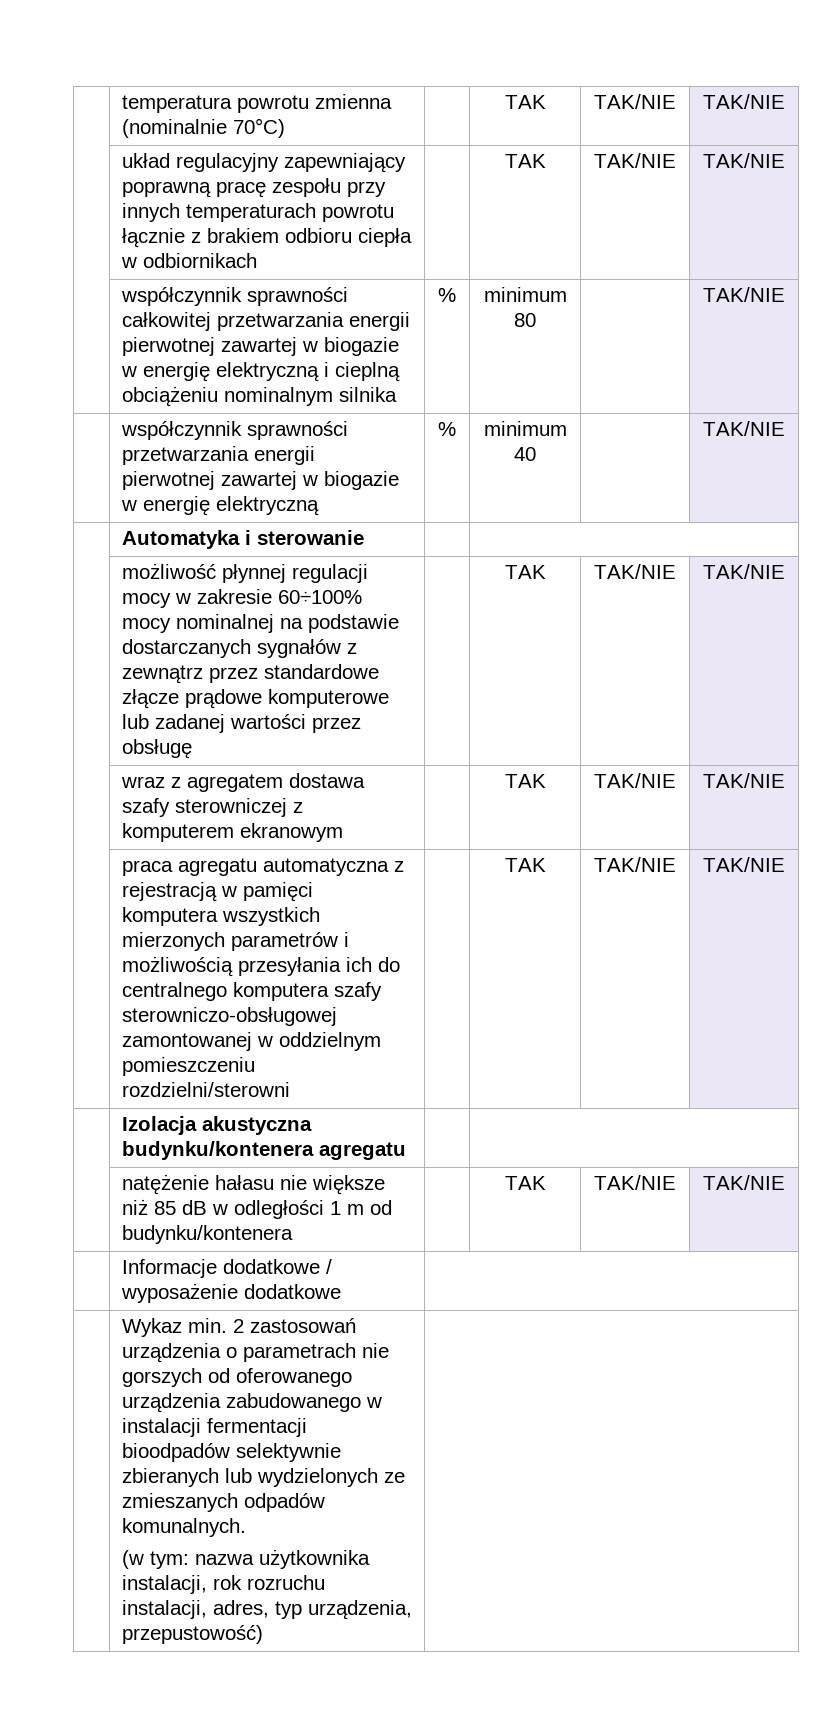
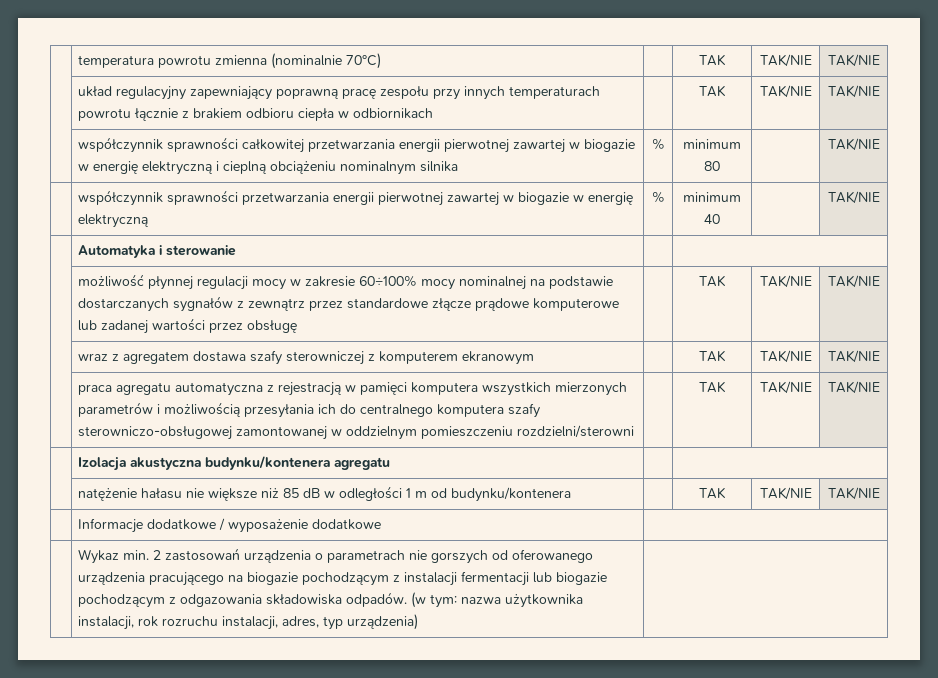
[225,1393,382,1412] [121,1418,307,1437] [121,1443,341,1462] [121,1468,405,1487] [121,1493,325,1512] [121,1518,246,1537] zabudowanego w instalacji fermentacji bioodpadów selektywnie zbieranych lub wydzielonych ze zmieszanych odpadów komunalnych. // -> [149,571,608,586] [78,592,408,608] pracującego na biogazie pochodzącym z instalacji fermentacji lub biogazie pochodzącym z odgazowania składowiska odpadów.
[307,1600,412,1620] [121,1625,263,1644] urządzenia, przepustowość) -> [347,614,419,630] urządzenia)

